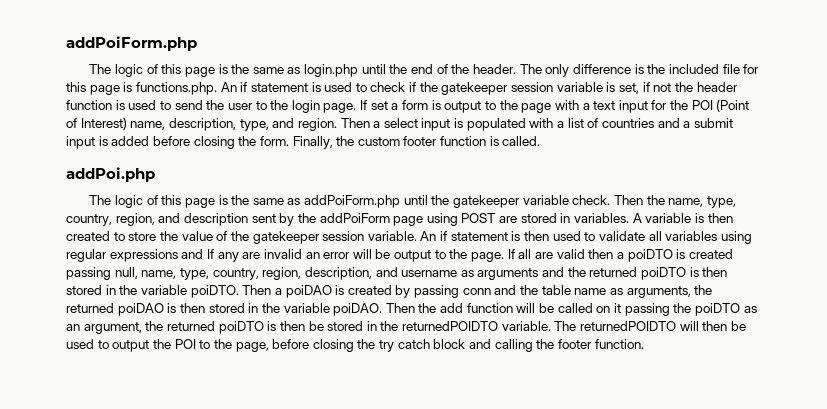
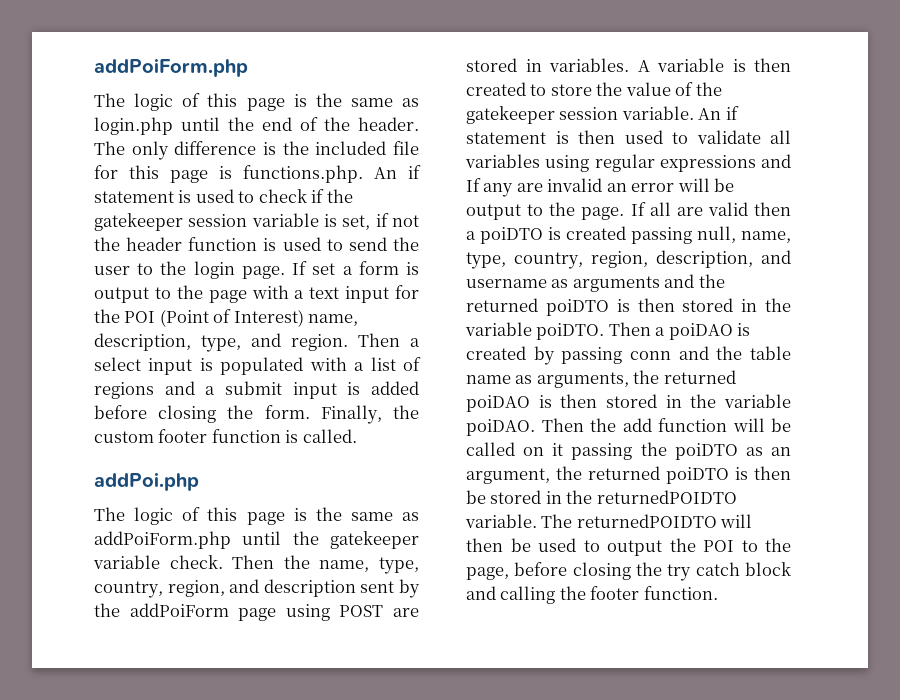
[601,118,654,128] countries -> [94,382,154,399] regions

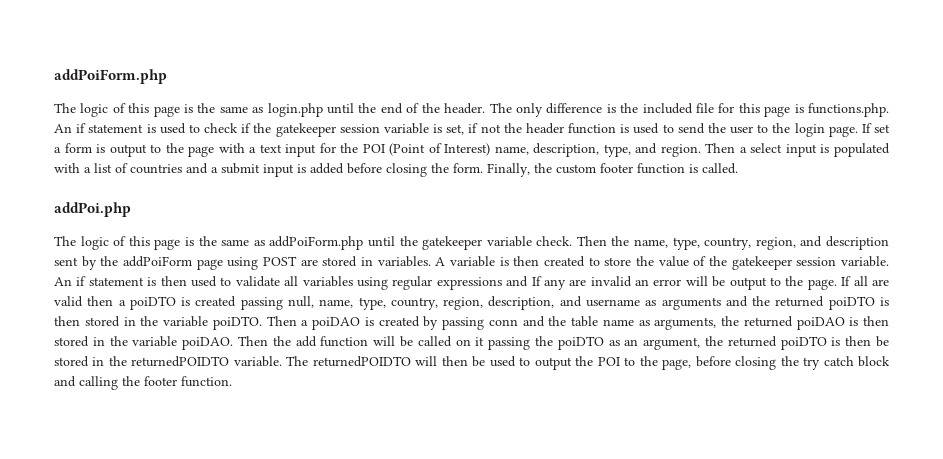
[94,382,154,399] regions -> [130,164,182,174] countries

